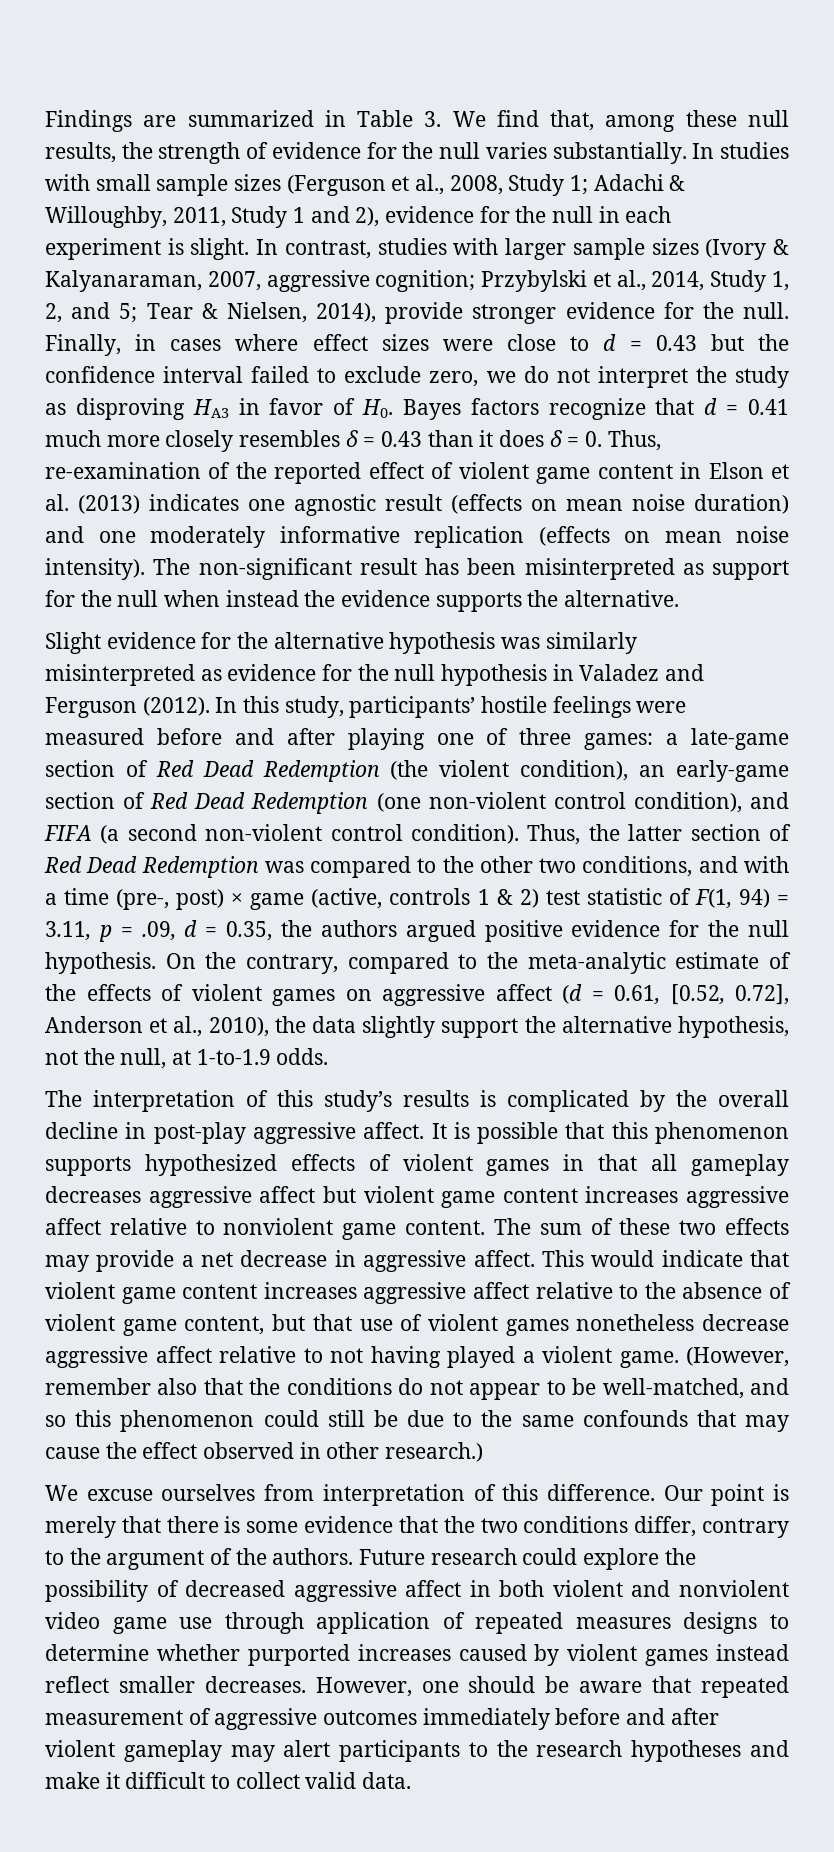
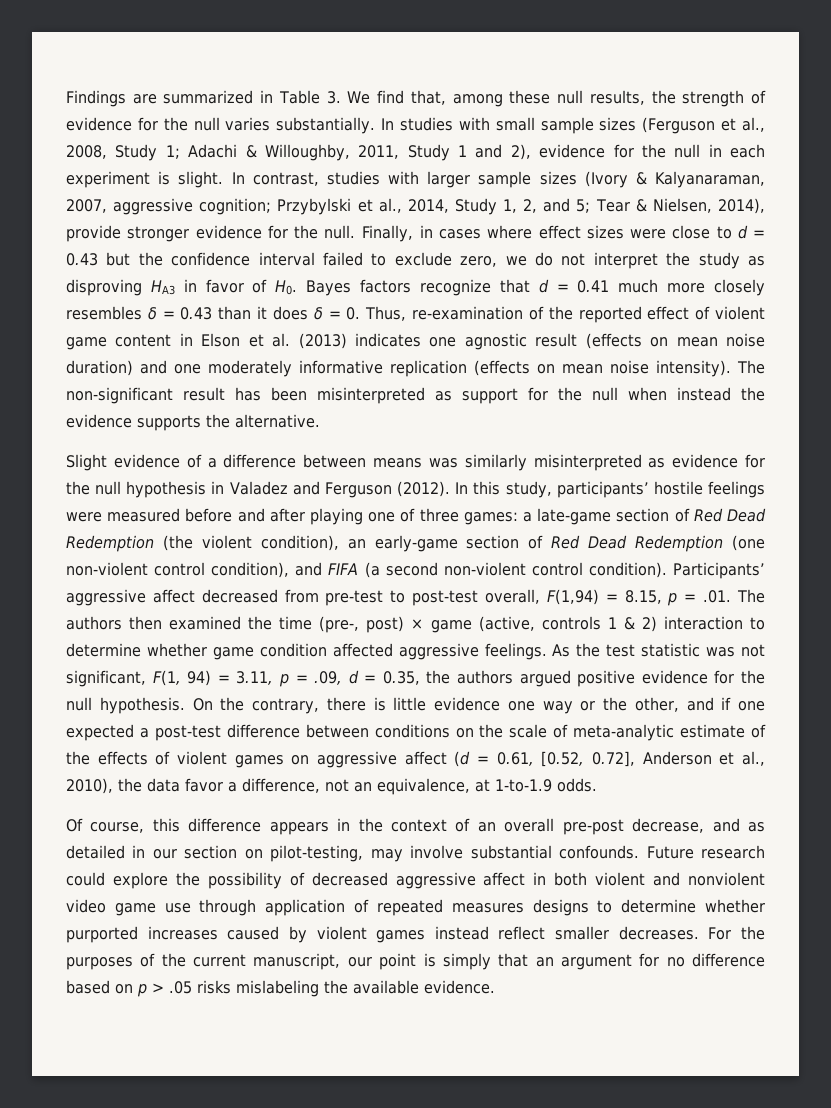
[201,632,496,654] for the alternative hypothesis -> [186,454,423,468] of a difference between means
[527,824,791,845] [44,856,789,878] [45,893,57,905] Thus, the latter section of Red Dead Redemption was compared to the other two conditions, and with a -> [673,562,765,579] [66,589,766,606] [66,616,273,630] Participants’ aggressive affect decreased from pre-test to post-test overall, F(1,94) = 8.15, p = .01. The authors then examined the
[545,888,691,905] test statistic of -> [663,616,766,630] [66,643,765,660] [66,670,146,687] interaction to determine whether game condition affected aggressive feelings. As the test statistic was not significant,
[347,952,518,974] compared to the -> [326,697,765,714] [66,724,569,741] there is little evidence one way or the other, and if one expected a post-test difference between conditions on the scale of
[362,1016,789,1038] [45,1048,329,1069] [45,1090,789,1112] [45,1122,789,1144] [45,1154,790,1176] [45,1186,789,1208] [45,1218,790,1240] [45,1250,790,1272] [45,1282,792,1304] [45,1314,789,1336] [45,1346,789,1368] [45,1378,790,1400] [45,1410,789,1432] [45,1442,484,1462] [45,1484,789,1506] [45,1516,789,1538] [45,1548,354,1570] slightly support the alternative hypothesis, not the null, at 1-to-1.9 odds. // The interpretation of this study’s results is complicated by the overall decline in post-play aggressive affect. It is possible that this phenomenon supports hypothesized effects of violent games in that all gameplay decreases aggressive affect but violent game content increases aggressive affect relative to nonviolent game content. The sum of these two effects may provide a net decrease in aggressive affect. This would indicate that violent game content increases aggressive affect relative to the absence of violent game content, but that use of violent games nonetheless decrease aggressive affect relative to not having played a violent game. (However, remember also that the conditions do not appear to be well-matched, and so this phenomenon could still be due to the same confounds that may cause the effect observed in other research.) // We excuse ourselves from interpretation of this difference. Our point is merely that there is some evidence that the two conditions differ, contrary to the argument of the authors. -> [185,778,597,795] [66,818,766,835] [66,845,640,862] favor a difference, not an equivalence, at 1-to-1.9 odds. // Of course, this difference appears in the context of an overall pre-post decrease, and as detailed in our section on pilot-testing, may involve substantial confounds.
[315,1676,790,1698] [45,1708,719,1730] [45,1740,789,1762] [45,1772,412,1789] However, one should be aware that repeated measurement of aggressive outcomes immediately before and after violent gameplay may alert participants to the research hypotheses and make it difficult to collect valid data. -> [708,926,765,940] [66,953,765,970] [66,980,495,997] For the purposes of the current manuscript, our point is simply that an argument for no difference based on p > .05 risks mislabeling the available evidence.

